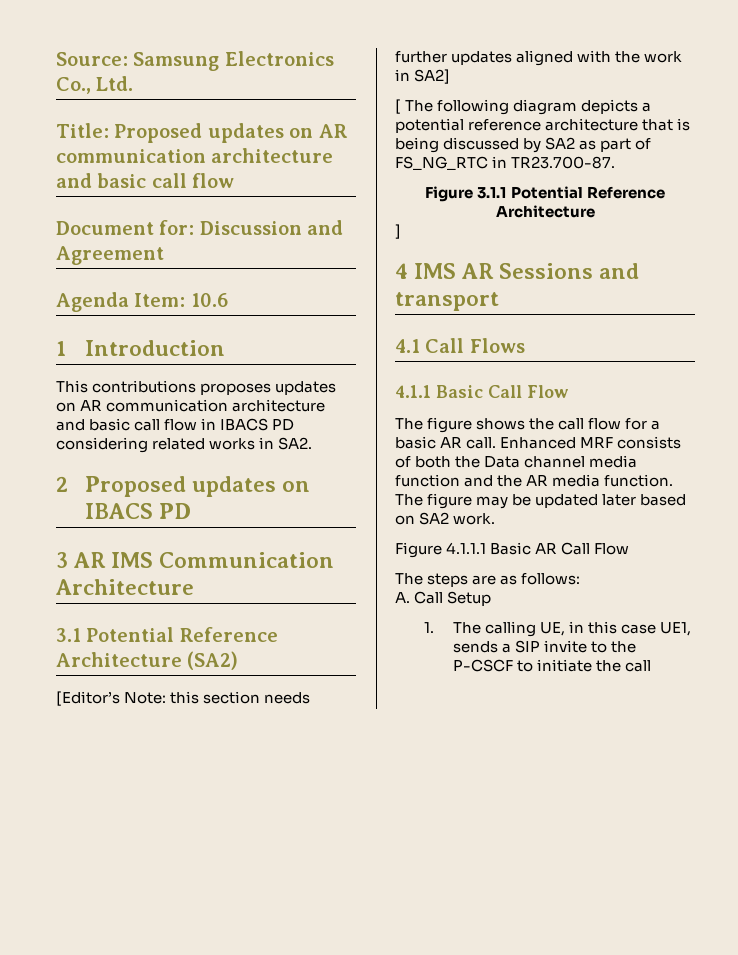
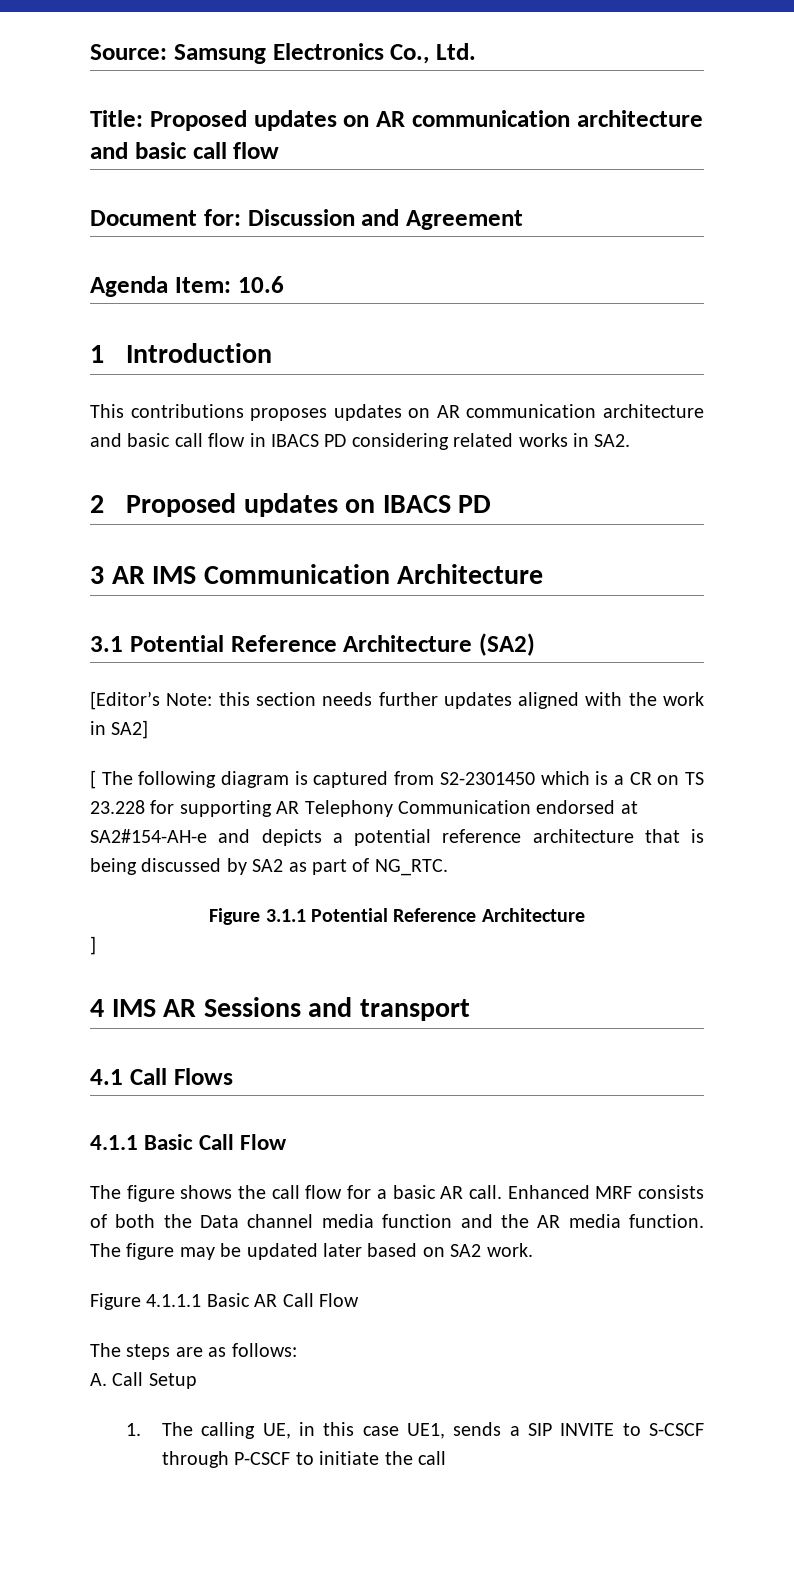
(578, 107) none -> [294,771,705,788] [90,800,638,817] [90,829,251,843] is captured from S2-2301450 which is a CR on TS 23.228 for supporting AR Telephony Communication endorsed at SA2#154-AH-e and
[395,156,616,170] FS_NG_RTC in TR23.700-87. -> [374,859,448,876] NG_RTC.
[544,640,637,653] invite to the -> [560,1423,704,1436] [162,1451,230,1468] INVITE to S-CSCF through

